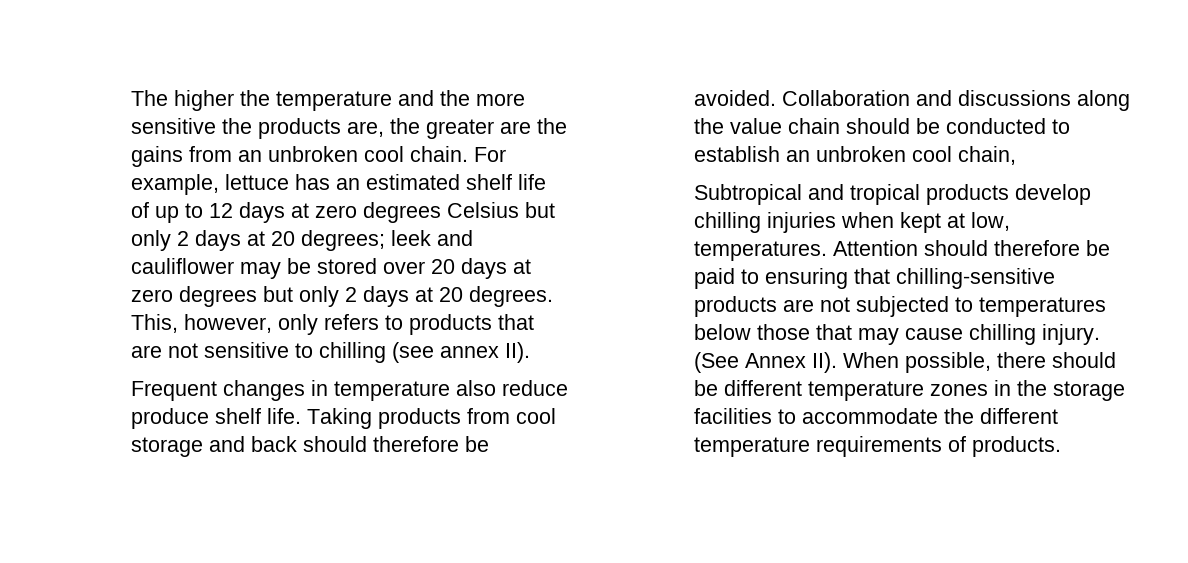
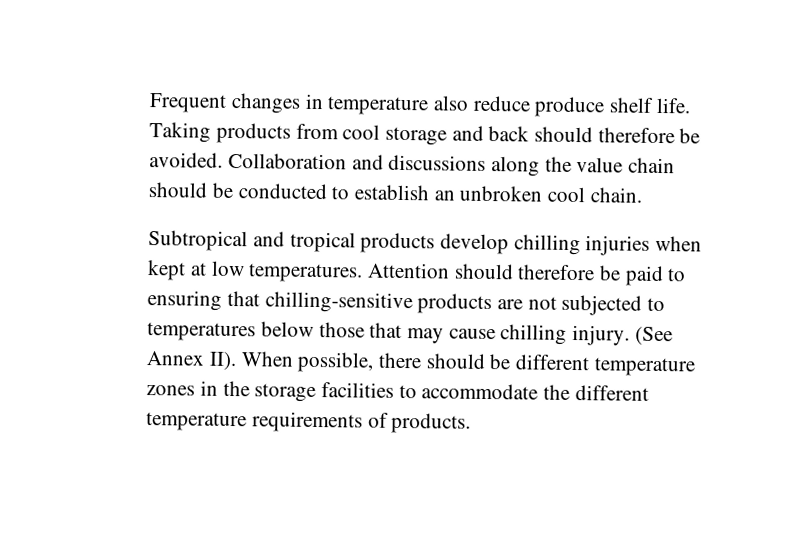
[130,90,525,111] [130,118,567,139] [130,146,506,167] [130,174,546,195] [130,202,555,223] [130,230,473,251] [130,258,531,279] [130,286,553,307] [130,314,534,335] [130,342,530,363] The higher the temperature and the more sensitive the products are, the greater are the gains from an unbroken cool chain. For example, lettuce has an estimated shelf life of up to 12 days at zero degrees Celsius but only 2 days at 20 degrees; leek and cauliflower may be stored over 20 days at zero degrees but only 2 days at 20 degrees. This, however, only refers to products that are not sensitive to chilling (see annex II). // -> (149, 103) none
[957,146,1016,165] chain, -> [589,187,643,203] chain.
[970,212,1010,231] low, -> [210,260,245,277] low

